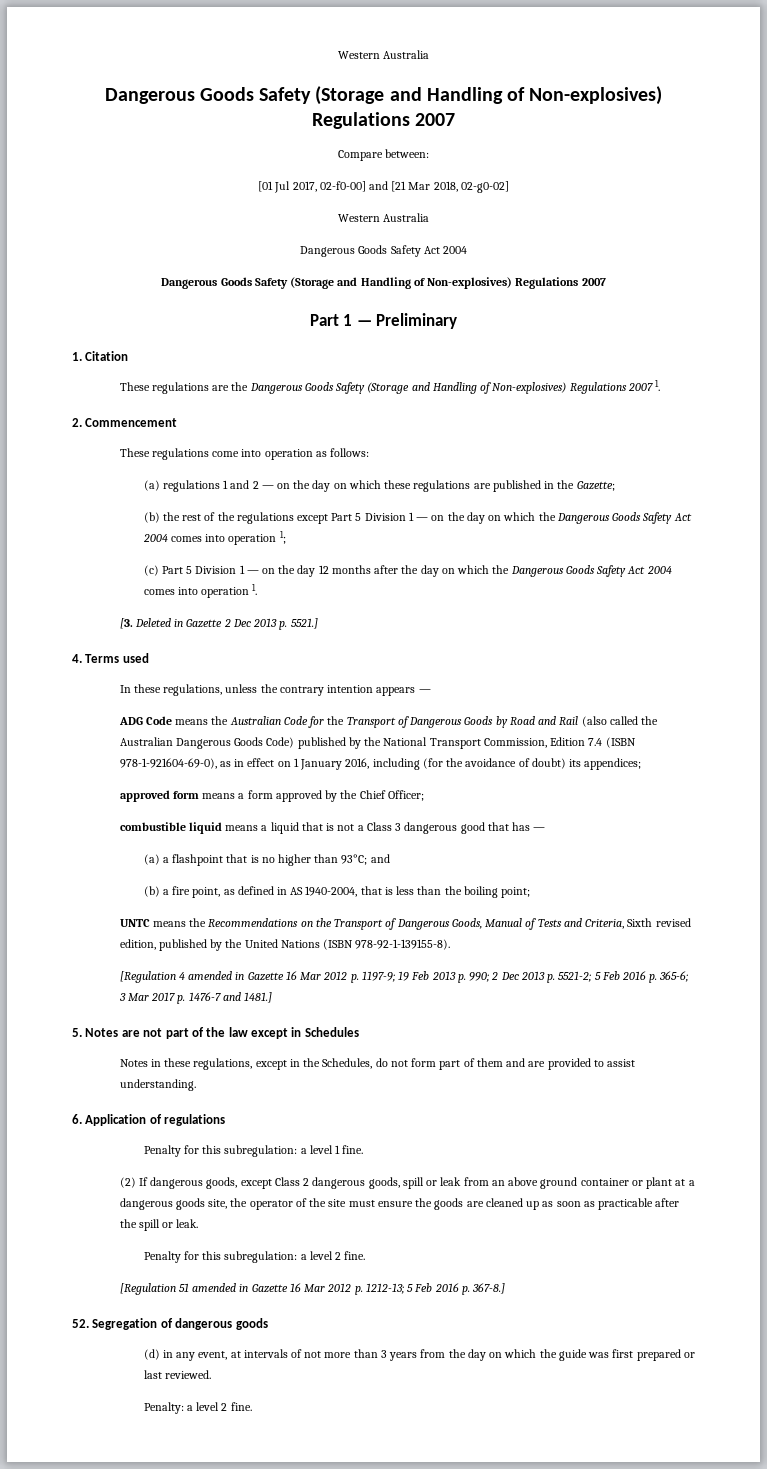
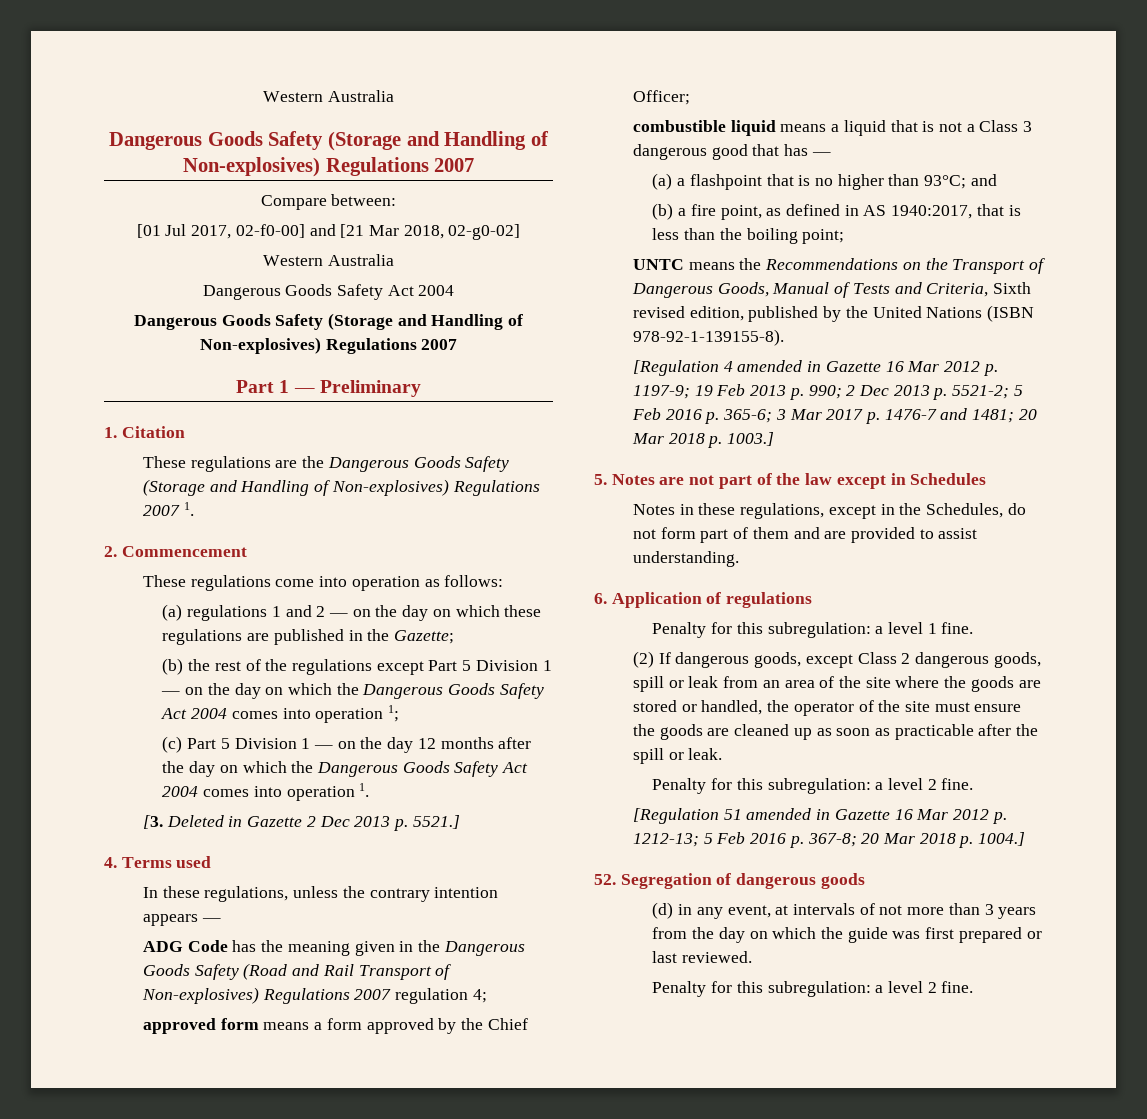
[175,716,659,728] [119,737,636,749] [119,758,642,770] means the Australian Code for the Transport of Dangerous Goods by Road and Rail (also called the Australian Dangerous Goods Code) published by the National Transport Commission, Edition 7.4 (ISBN 978-1-921604-69-0), as in effect on 1 January 2016, including (for the avoidance of doubt) its appendices; -> [232,940,525,956] [142,963,452,980] [141,987,487,1004] has the meaning given in the Dangerous Goods Safety (Road and Rail Transport of Non-explosives) Regulations 2007 regulation 4;
[305,886,358,897] 1940-2004, -> [891,205,973,219] 1940:2017,
[244,992,273,1003] 1481.] -> [972,409,1037,423] [631,432,775,448] 1481; 20 Mar 2018 p. 1003.]
[508,1177,695,1189] [119,1198,228,1210] above ground container or plant at a dangerous goods site, -> [784,676,1041,692] [632,700,763,715] area of the site where the goods are stored or handled,
[472,1283,506,1294] 367-8.] -> [807,832,1026,848] 367-8; 20 Mar 2018 p. 1004.]
[143,1402,184,1414] Penalty: -> [652,981,871,997] Penalty for this subregulation:

